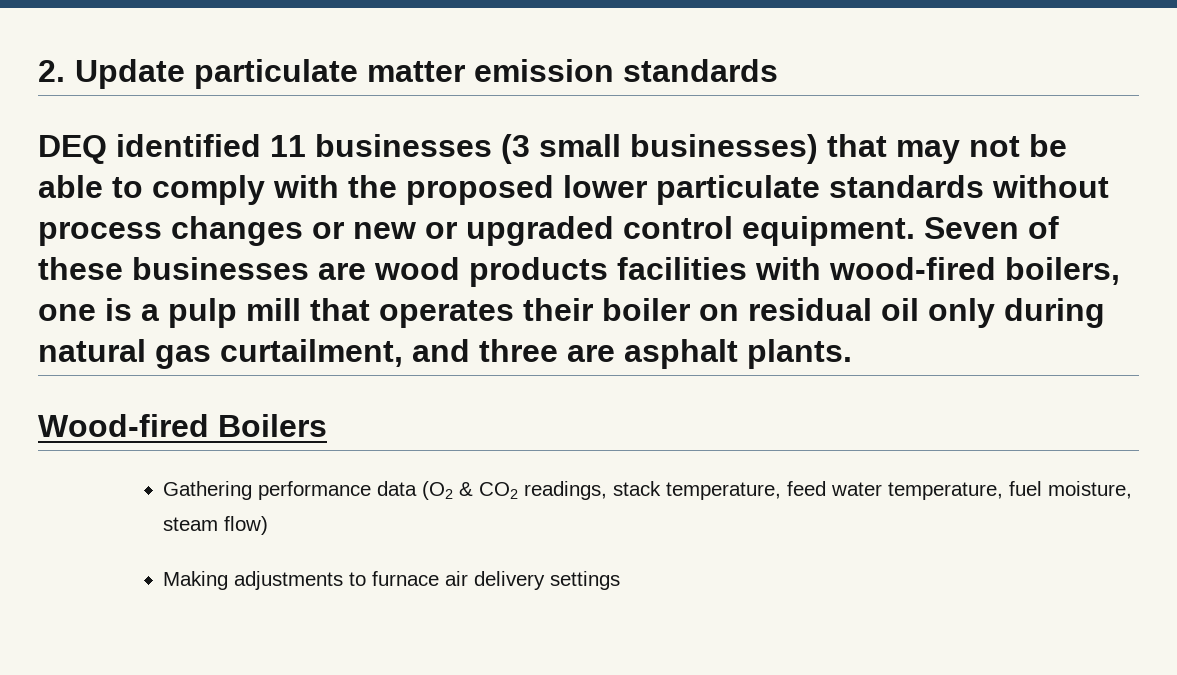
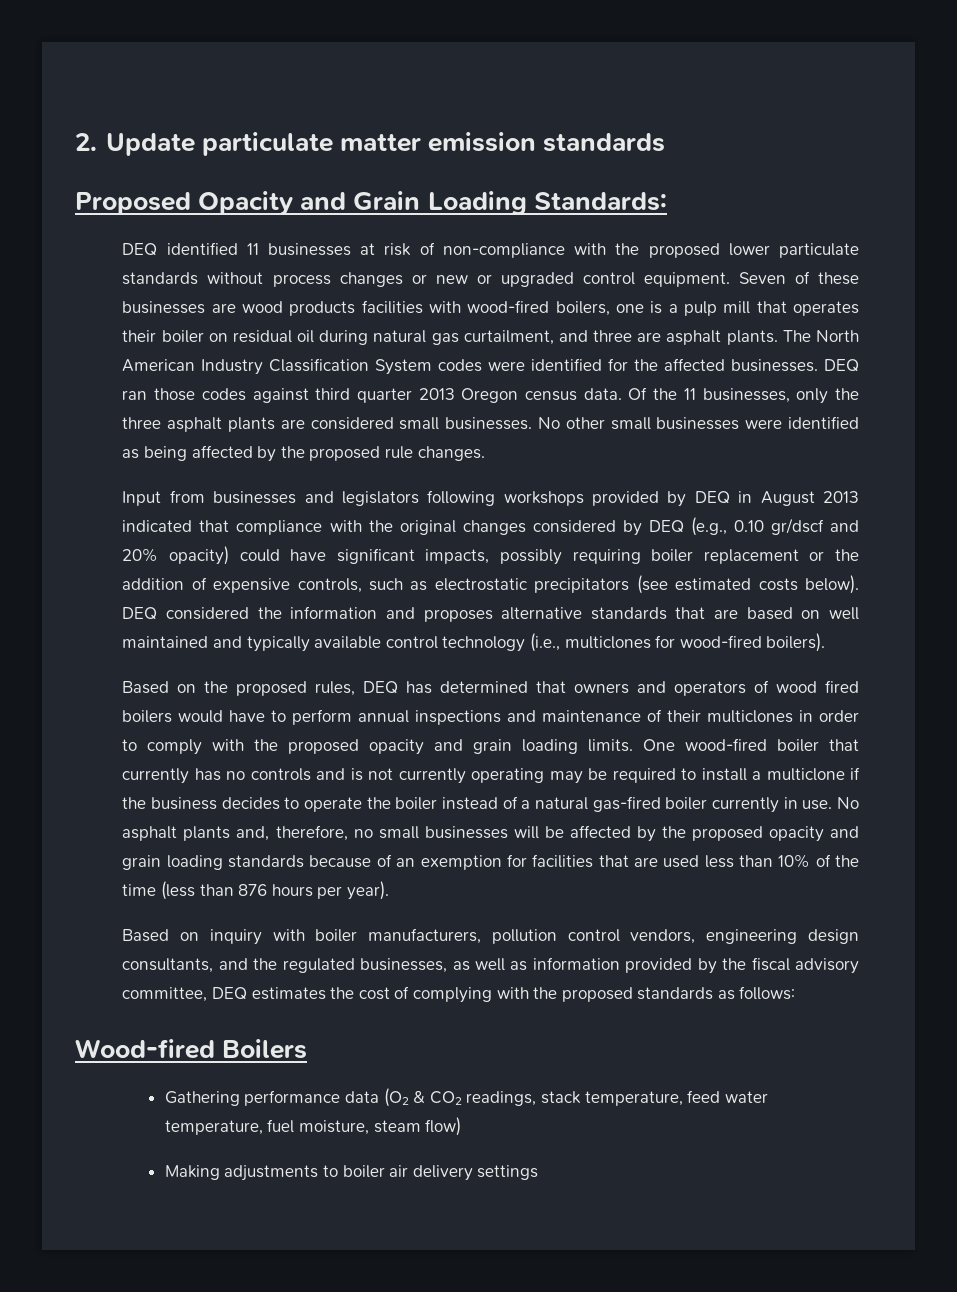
[38,134,1067,164] [38,175,265,205] DEQ identified 11 businesses (3 small businesses) that may not be able to comply -> [75,191,667,215] [122,242,565,258] Proposed Opacity and Grain Loading Standards: // DEQ identified 11 businesses at risk of non-compliance
[928,298,995,328] only -> (315, 336) none
(852, 354) none -> [782,330,860,342] [122,358,860,375] [122,387,859,404] [122,416,859,432] [122,445,485,462] [122,490,859,507] [122,517,859,536] [122,546,859,565] [122,575,859,594] [122,606,859,622] [122,633,826,652] [122,680,859,696] [122,709,859,725] [122,738,859,755] [122,767,861,784] [122,796,860,813] [122,825,860,842] [122,854,860,870] [122,881,389,900] [122,928,859,945] [122,957,859,974] [122,986,796,1003] The North American Industry Classification System codes were identified for the affected businesses. DEQ ran those codes against third quarter 2013 Oregon census data. Of the 11 businesses, only the three asphalt plants are considered small businesses. No other small businesses were identified as being affected by the proposed rule changes. // Input from businesses and legislators following workshops provided by DEQ in August 2013 indicated that compliance with the original changes considered by DEQ (e.g., 0.10 gr/dscf and 20% opacity) could have significant impacts, possibly requiring boiler replacement or the addition of expensive controls, such as electrostatic precipitators (see estimated costs below). DEQ considered the information and proposes alternative standards that are based on well maintained and typically available control technology (i.e., multiclones for wood-fired boilers). // Based on the proposed rules, DEQ has determined that owners and operators of wood fired boilers would have to perform annual inspections and maintenance of their multiclones in order to comply with the proposed opacity and grain loading limits. One wood-fired boiler that currently has no controls and is not currently operating may be required to install a multiclone if the business decides to operate the boiler instead of a natural gas-fired boiler currently in use. No asphalt plants and, therefore, no small businesses will be affected by the proposed opacity and grain loading standards because of an exemption for facilities that are used less than 10% of the time (less than 876 hours per year). // Based on inquiry with boiler manufacturers, pollution control vendors, engineering design consultants, and the regulated businesses, as well as information provided by the fiscal advisory committee, DEQ estimates the cost of complying with the proposed standards as follows:
[372,571,440,586] furnace -> [342,1165,385,1178] boiler

